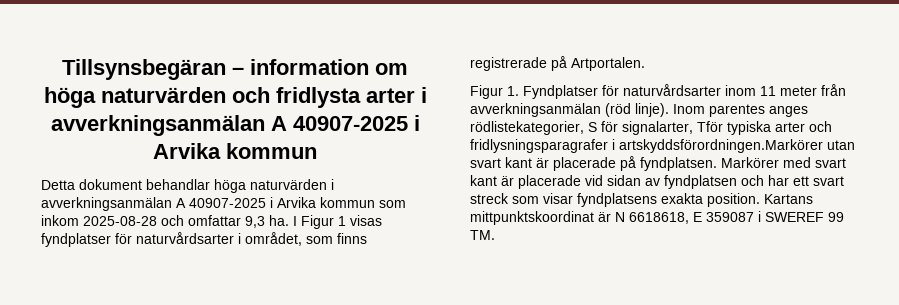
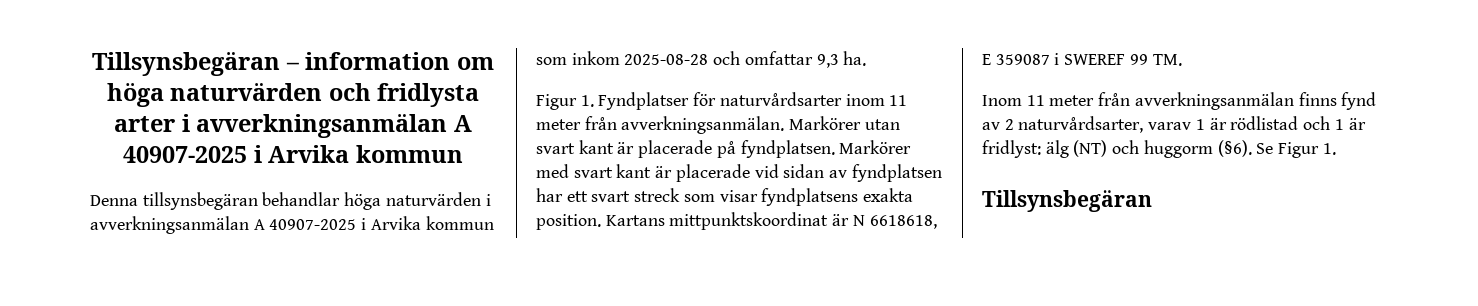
[41,179,142,190] Detta dokument -> [90,192,258,210] Denna tillsynsbegäran
[293,215,382,229] [41,232,367,247] [470,56,645,71] I Figur 1 visas fyndplatser för naturvårdsarter i området, som finns registrerade på Artportalen. -> (867, 58) none
[470,103,808,117] [470,121,832,135] [470,139,823,153] avverkningsanmälan (röd linje). Inom parentes anges rödlistekategorier, S för signalarter, Tför typiska arter och fridlysningsparagrafer i artskyddsförordningen.Markörer -> [621,116,862,134] avverkningsanmälan. Markörer
[741,175,764,186] och -> (942, 173) none
(495, 235) none -> [982,92,1377,110] [982,116,1366,133] [982,140,1336,158] [982,190,1152,212] // Inom 11 meter från avverkningsanmälan finns fynd av 2 naturvårdsarter, varav 1 är rödlistad och 1 är fridlyst: älg (NT) och huggorm (§6). Se Figur 1. // Tillsynsbegäran

